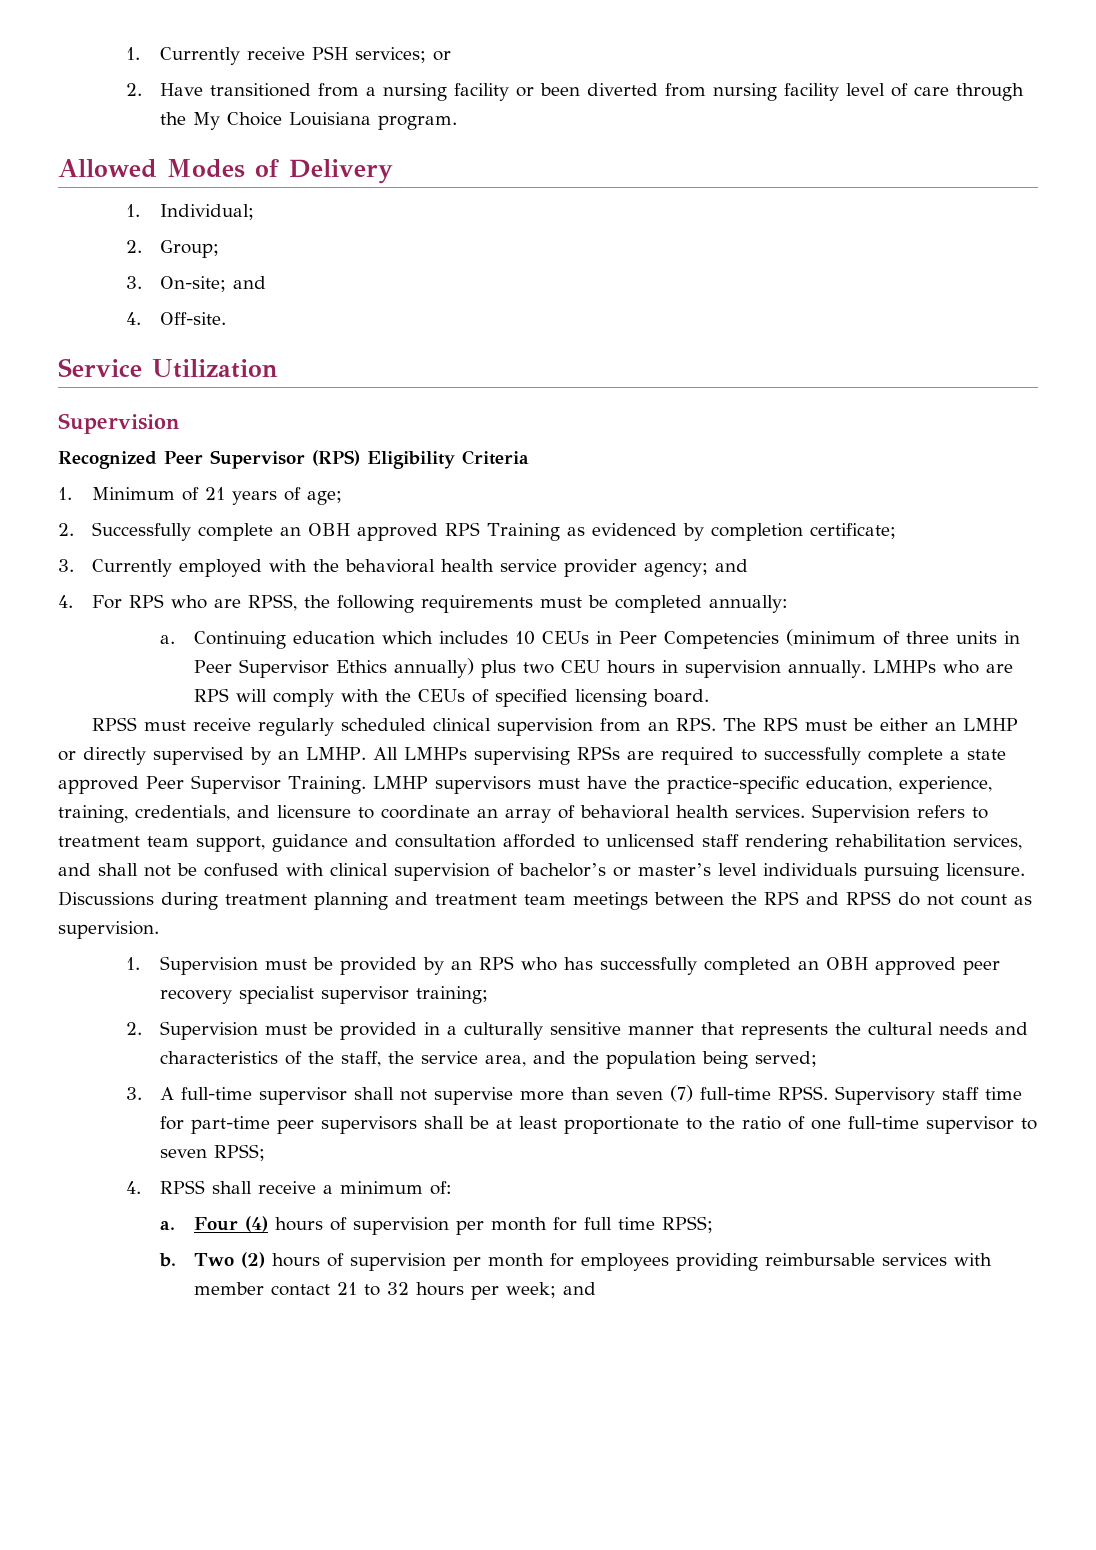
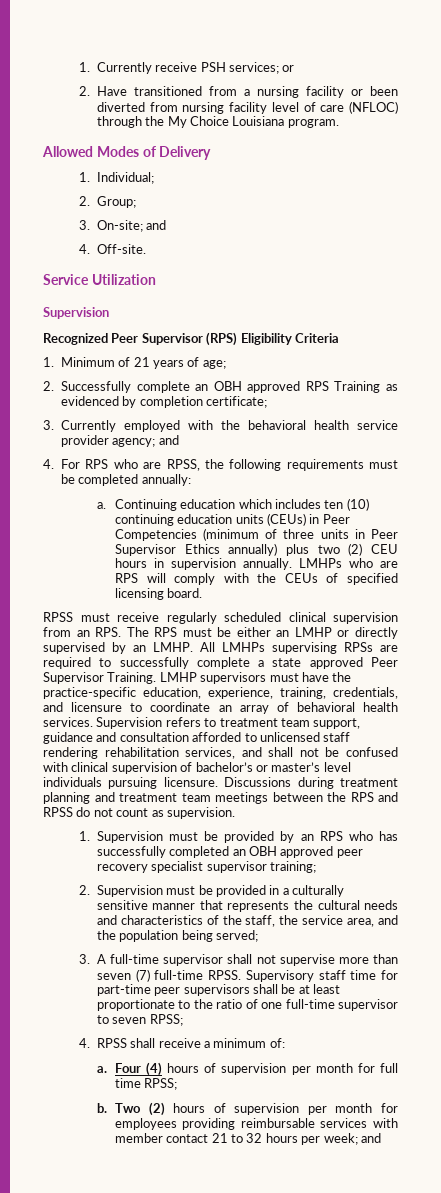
(950, 91) none -> [349,101,398,114] (NFLOC)
[515,631,590,645] 10 CEUs -> [324,498,369,511] [114,513,307,526] ten (10) continuing education units (CEUs)
(555, 668) none -> [348,543,363,556] (2)

